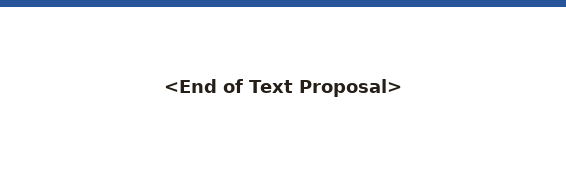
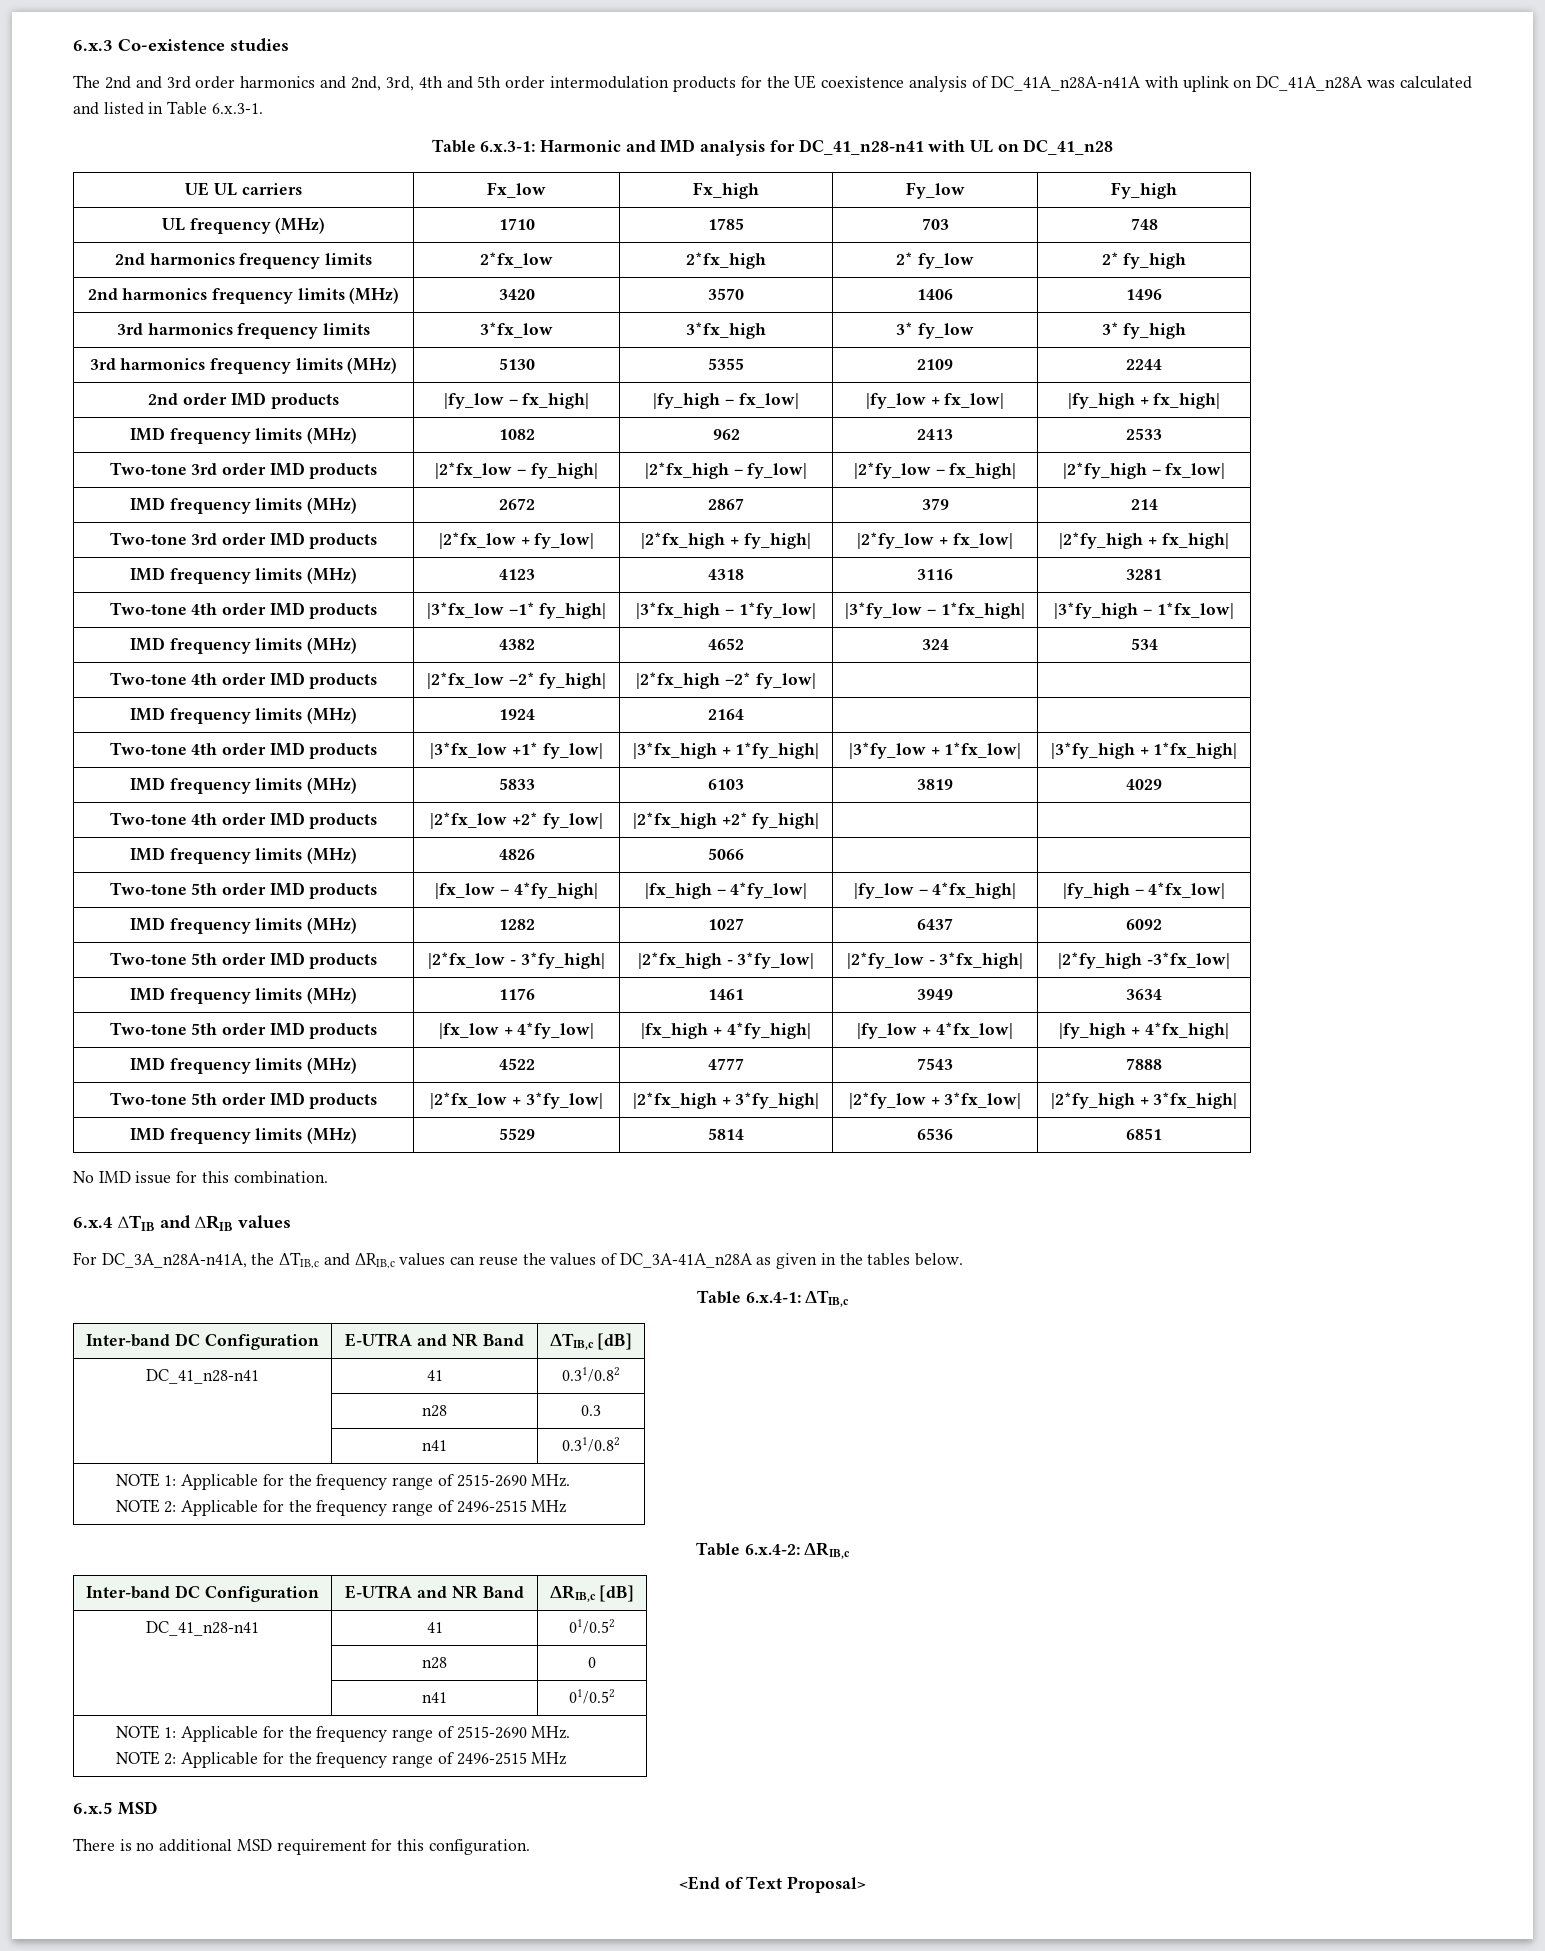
(163, 86) none -> [73,38,289,52] [73,75,1473,92] [73,101,263,115] [431,139,1114,156] [185,182,302,196] [487,182,546,198] [693,182,759,199] [905,182,965,199] [1111,182,1177,199] [161,217,326,234] [498,218,535,230] [708,218,744,230] [921,218,949,230] [1130,218,1158,230] [114,253,373,269] [480,252,553,268] [686,252,766,269] [896,252,974,269] [1101,252,1187,269] [87,287,400,304] [498,289,535,300] [708,288,744,300] [917,289,953,300] [1126,289,1162,300] [116,323,371,339] [480,322,553,338] [686,322,766,339] [896,322,974,339] [1101,322,1187,339] [89,357,398,374] [498,358,535,370] [708,358,744,370] [917,359,953,370] [1126,359,1162,370] [148,392,339,409] [443,393,590,409] [653,393,799,409] [865,393,1005,409] [1067,393,1221,409] [129,427,358,444] [498,429,535,440] [712,429,740,440] [917,429,953,440] [1126,428,1162,440] [109,462,378,479] [435,462,598,479] [644,462,808,479] [853,462,1017,479] [1062,462,1226,479] [129,497,358,514] [498,498,535,510] [708,498,744,510] [921,498,949,510] [1130,499,1158,510] [109,532,378,549] [438,532,595,549] [641,532,811,549] [857,532,1013,549] [1059,532,1229,549] [129,567,358,584] [498,569,535,580] [708,569,744,580] [917,569,953,580] [1126,569,1162,580] [109,602,378,619] [426,602,607,619] [636,602,816,619] [845,602,1025,619] [1054,602,1234,619] [129,637,358,654] [498,639,535,650] [708,638,744,650] [921,639,949,650] [1130,638,1158,650] [109,672,378,689] [426,672,607,689] [636,672,816,689] [129,707,358,724] [498,709,535,720] [708,709,744,720] [109,742,378,759] [430,742,603,759] [632,742,820,759] [848,742,1022,759] [1050,742,1238,759] [129,777,358,794] [498,778,535,790] [708,779,744,790] [917,779,953,790] [1126,779,1162,790] [109,812,378,829] [430,812,603,829] [632,812,820,829] [129,847,358,864] [498,849,535,860] [708,848,744,860] [109,882,378,899] [435,882,598,899] [644,882,808,899] [853,882,1017,899] [1062,882,1226,899] [129,917,358,934] [498,919,535,930] [708,918,744,930] [917,918,953,930] [1126,919,1162,930] [109,952,378,969] [428,952,605,969] [637,952,815,969] [846,952,1024,969] [1058,952,1230,969] [129,987,358,1004] [498,988,535,1000] [708,989,744,1000] [917,989,953,1000] [1126,989,1162,1000] [109,1022,378,1039] [438,1022,595,1039] [641,1022,811,1039] [857,1022,1013,1039] [1059,1022,1229,1039] [129,1057,358,1074] [498,1058,535,1070] [708,1058,744,1070] [917,1058,953,1070] [1126,1058,1162,1070] [109,1092,378,1109] [430,1092,603,1109] [632,1092,820,1109] [848,1092,1022,1109] [1050,1092,1238,1109] [129,1127,358,1144] [498,1128,535,1140] [708,1128,744,1140] [917,1128,953,1140] [1126,1128,1162,1140] [73,1171,328,1184] [73,1215,291,1231] [73,1252,964,1269] [696,1290,850,1307] [86,1333,319,1350] [345,1333,524,1347] [549,1333,633,1350] [146,1369,259,1384] [426,1370,443,1381] [562,1367,620,1382] [422,1405,447,1417] [581,1405,601,1416] [422,1440,447,1451] [562,1437,620,1452] [115,1473,571,1490] [115,1499,568,1516] [695,1542,851,1559] [86,1585,319,1602] [345,1585,524,1599] [549,1585,635,1602] [146,1621,259,1636] [426,1622,443,1633] [569,1619,615,1634] [422,1657,447,1669] [588,1657,596,1668] [422,1692,447,1703] [569,1689,615,1704] [115,1725,571,1742] [115,1751,568,1768] [73,1801,158,1815] [73,1838,530,1855] 6.x.3 Co-existence studies // The 2nd and 3rd order harmonics and 2nd, 3rd, 4th and 5th order intermodulation products for the UE coexistence analysis of DC_41A_n28A-n41A with uplink on DC_41A_n28A was calculated and listed in Table 6.x.3-1. // Table 6.x.3-1: Harmonic and IMD analysis for DC_41_n28-n41 with UL on DC_41_n28 // UE UL carriers | Fx_low | Fx_high | Fy_low | Fy_high // UL frequency (MHz) | 1710 | 1785 | 703 | 748 // 2nd harmonics frequency limits | 2*fx_low | 2*fx_high | 2* fy_low | 2* fy_high // 2nd harmonics frequency limits (MHz) | 3420 | 3570 | 1406 | 1496 // 3rd harmonics frequency limits | 3*fx_low | 3*fx_high | 3* fy_low | 3* fy_high // 3rd harmonics frequency limits (MHz) | 5130 | 5355 | 2109 | 2244 // 2nd order IMD products | |fy_low – fx_high| | |fy_high – fx_low| | |fy_low + fx_low| | |fy_high + fx_high| // IMD frequency limits (MHz) | 1082 | 962 | 2413 | 2533 // Two-tone 3rd order IMD products | |2*fx_low – fy_high| | |2*fx_high – fy_low| | |2*fy_low – fx_high| | |2*fy_high – fx_low| // IMD frequency limits (MHz) | 2672 | 2867 | 379 | 214 // Two-tone 3rd order IMD products | |2*fx_low + fy_low| | |2*fx_high + fy_high| | |2*fy_low + fx_low| | |2*fy_high + fx_high| // IMD frequency limits (MHz) | 4123 | 4318 | 3116 | 3281 // Two-tone 4th order IMD products | |3*fx_low –1* fy_high| | |3*fx_high – 1*fy_low| | |3*fy_low – 1*fx_high| | |3*fy_high – 1*fx_low| // IMD frequency limits (MHz) | 4382 | 4652 | 324 | 534 // Two-tone 4th order IMD products | |2*fx_low –2* fy_high| | |2*fx_high –2* fy_low| | | // IMD frequency limits (MHz) | 1924 | 2164 | | // Two-tone 4th order IMD products | |3*fx_low +1* fy_low| | |3*fx_high + 1*fy_high| | |3*fy_low + 1*fx_low| | |3*fy_high + 1*fx_high| // IMD frequency limits (MHz) | 5833 | 6103 | 3819 | 4029 // Two-tone 4th order IMD products | |2*fx_low +2* fy_low| | |2*fx_high +2* fy_high| | | // IMD frequency limits (MHz) | 4826 | 5066 | | // Two-tone 5th order IMD products | |fx_low – 4*fy_high| | |fx_high – 4*fy_low| | |fy_low – 4*fx_high| | |fy_high – 4*fx_low| // IMD frequency limits (MHz) | 1282 | 1027 | 6437 | 6092 // Two-tone 5th order IMD products | |2*fx_low - 3*fy_high| | |2*fx_high - 3*fy_low| | |2*fy_low - 3*fx_high| | |2*fy_high -3*fx_low| // IMD frequency limits (MHz) | 1176 | 1461 | 3949 | 3634 // Two-tone 5th order IMD products | |fx_low + 4*fy_low| | |fx_high + 4*fy_high| | |fy_low + 4*fx_low| | |fy_high + 4*fx_high| // IMD frequency limits (MHz) | 4522 | 4777 | 7543 | 7888 // Two-tone 5th order IMD products | |2*fx_low + 3*fy_low| | |2*fx_high + 3*fy_high| | |2*fy_low + 3*fx_low| | |2*fy_high + 3*fx_high| // IMD frequency limits (MHz) | 5529 | 5814 | 6536 | 6851 // No IMD issue for this combination. // 6.x.4 ∆TIB and ∆RIB values // For DC_3A_n28A-n41A, the ΔTIB,c and ΔRIB,c values can reuse the values of DC_3A-41A_n28A as given in the tables below. // Table 6.x.4-1: ΔTIB,c // Inter-band DC Configuration | E-UTRA and NR Band | ΔTIB,c [dB] // DC_41_n28-n41 | 41 | 0.31/0.82 // | n28 | 0.3 // | n41 | 0.31/0.82 // NOTE 1: Applicable for the frequency range of 2515-2690 MHz. // NOTE 2: Applicable for the frequency range of 2496-2515 MHz // Table 6.x.4-2: ΔRIB,c // Inter-band DC Configuration | E-UTRA and NR Band | ΔRIB,c [dB] // DC_41_n28-n41 | 41 | 01/0.52 // | n28 | 0 // | n41 | 01/0.52 // NOTE 1: Applicable for the frequency range of 2515-2690 MHz. // NOTE 2: Applicable for the frequency range of 2496-2515 MHz // 6.x.5 MSD // There is no additional MSD requirement for this configuration. //

